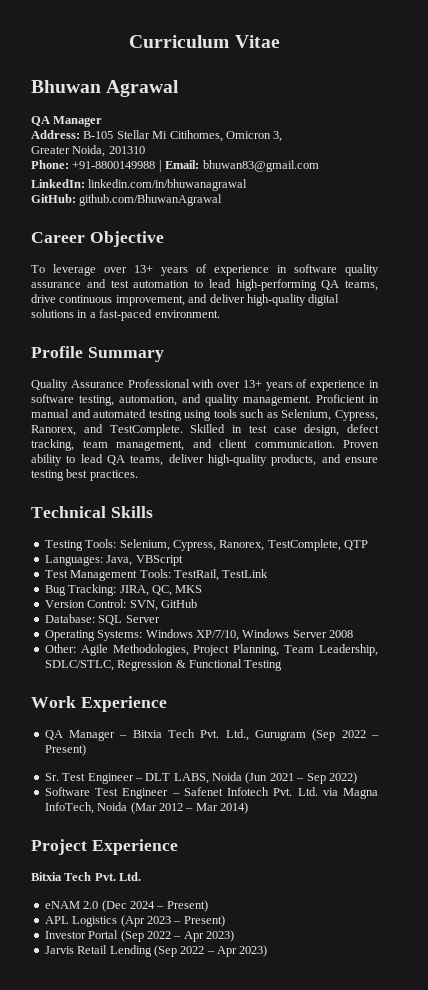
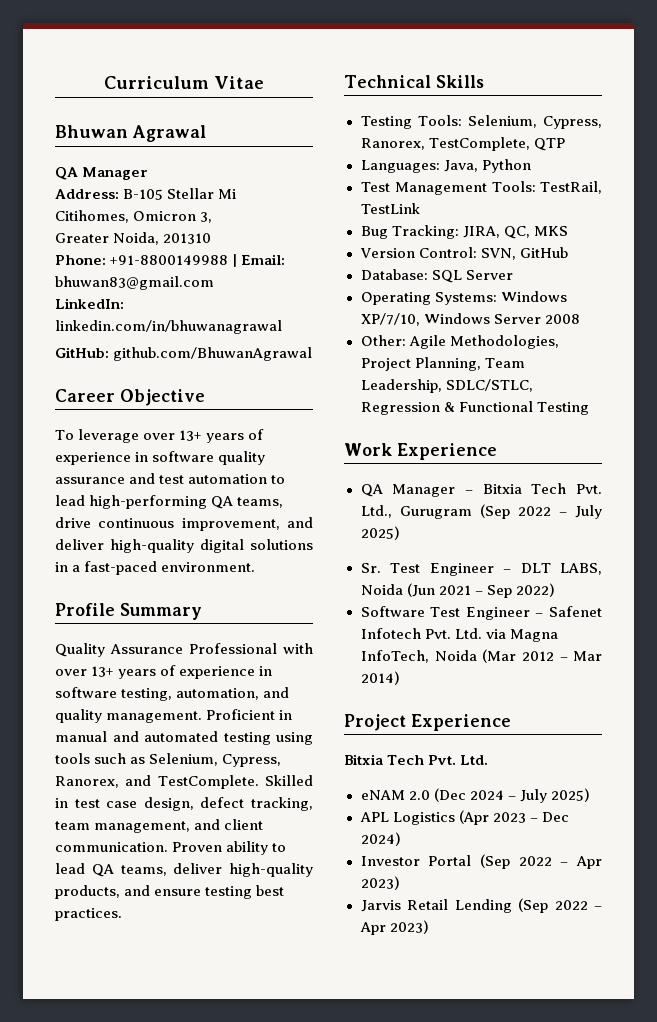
[135,555,183,566] VBScript -> [481,159,531,173] Python
[44,744,86,756] Present) -> [575,505,602,519] [360,526,400,540] July 2025)
[166,900,208,912] Present) -> [519,788,590,803] July 2025)
[183,915,225,927] Present) -> [541,812,569,822] [360,832,401,846] Dec 2024)

